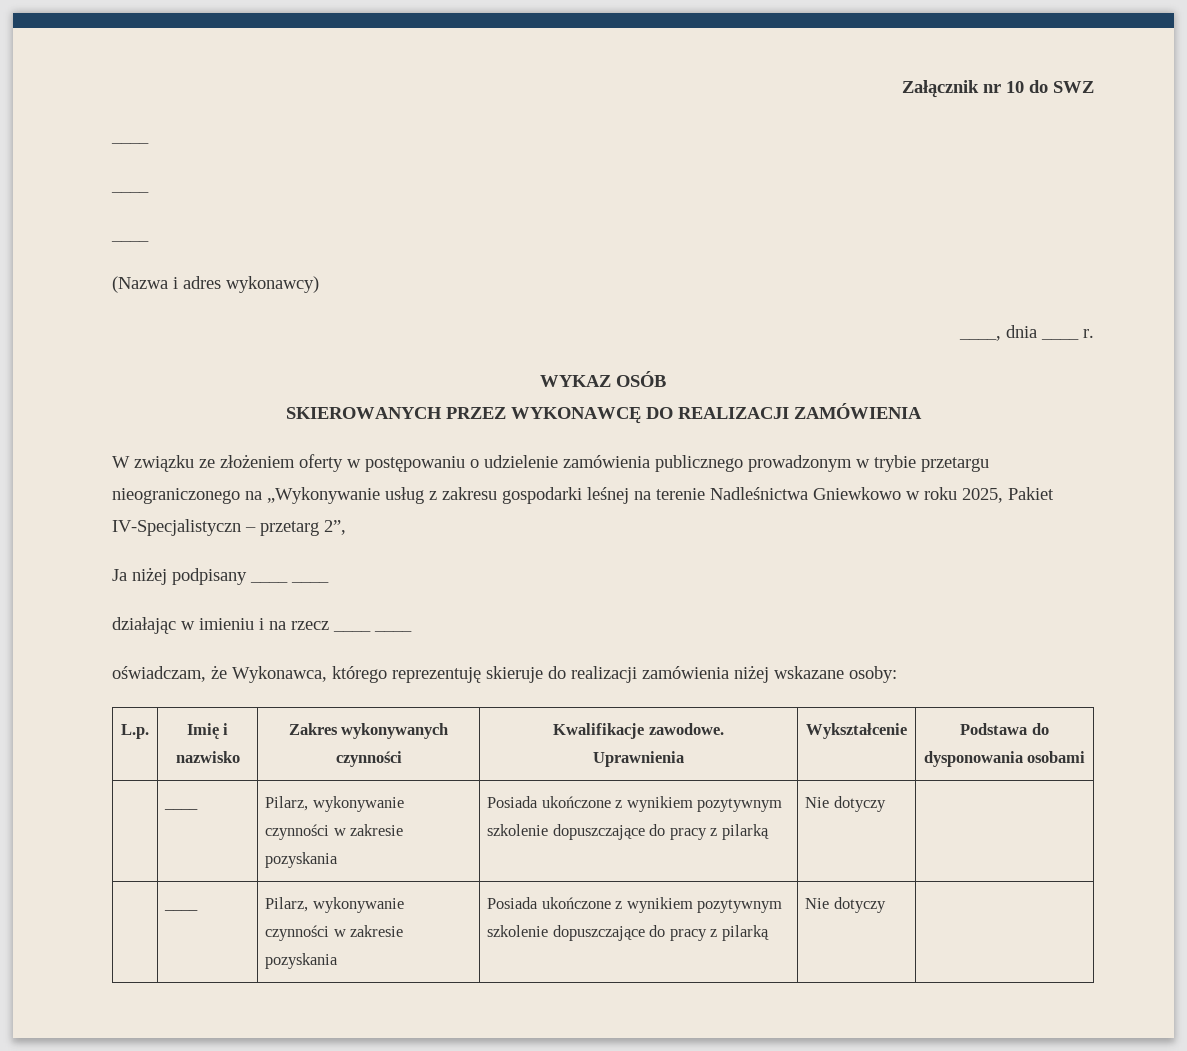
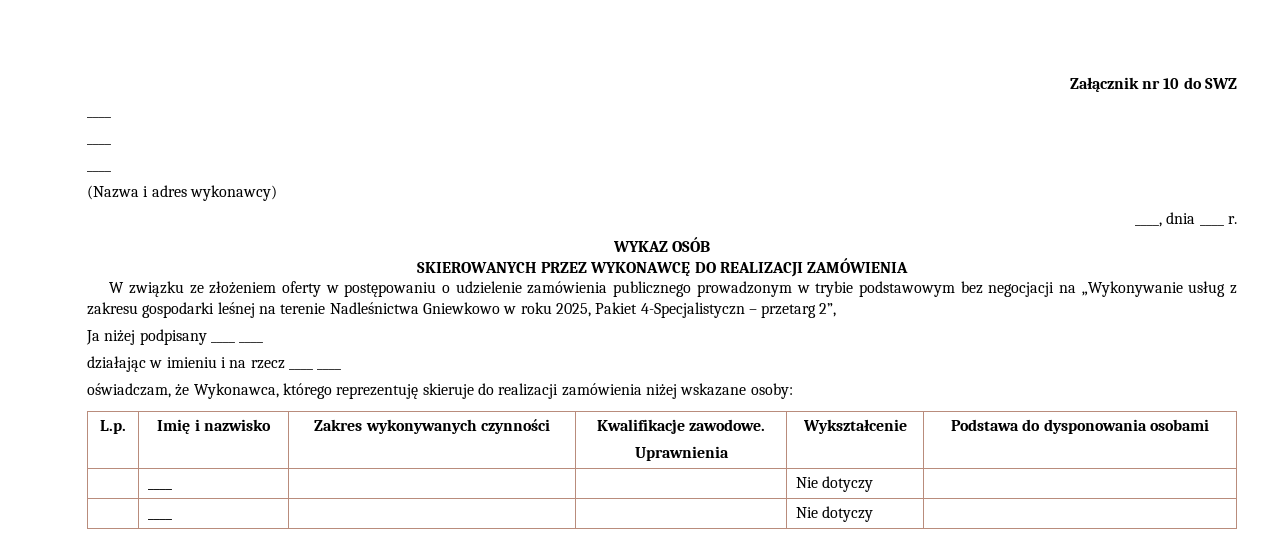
[921,457,989,472] [112,488,240,504] przetargu nieograniczonego -> [858,281,1055,297] podstawowym bez negocjacji
[112,519,241,536] IV-Specjalistyczn -> [640,302,745,318] 4-Specjalistyczn
[265,796,404,812] [265,824,404,840] [265,852,339,868] [487,796,783,812] [487,824,769,840] [805,796,886,812] [164,909,199,911] [265,897,404,913] [265,925,404,941] [265,953,339,969] [487,897,783,913] [487,925,769,941] Pilarz, wykonywanie czynności w zakresie pozyskania | Posiada ukończone z wynikiem pozytywnym szkolenie dopuszczające do pracy z pilarką | Nie dotyczy | // | ____ | Pilarz, wykonywanie czynności w zakresie pozyskania | Posiada ukończone z wynikiem pozytywnym szkolenie dopuszczające do pracy z pilarką -> [795,476,874,492] [147,518,172,520] | | Nie dotyczy | // | ____ | |

